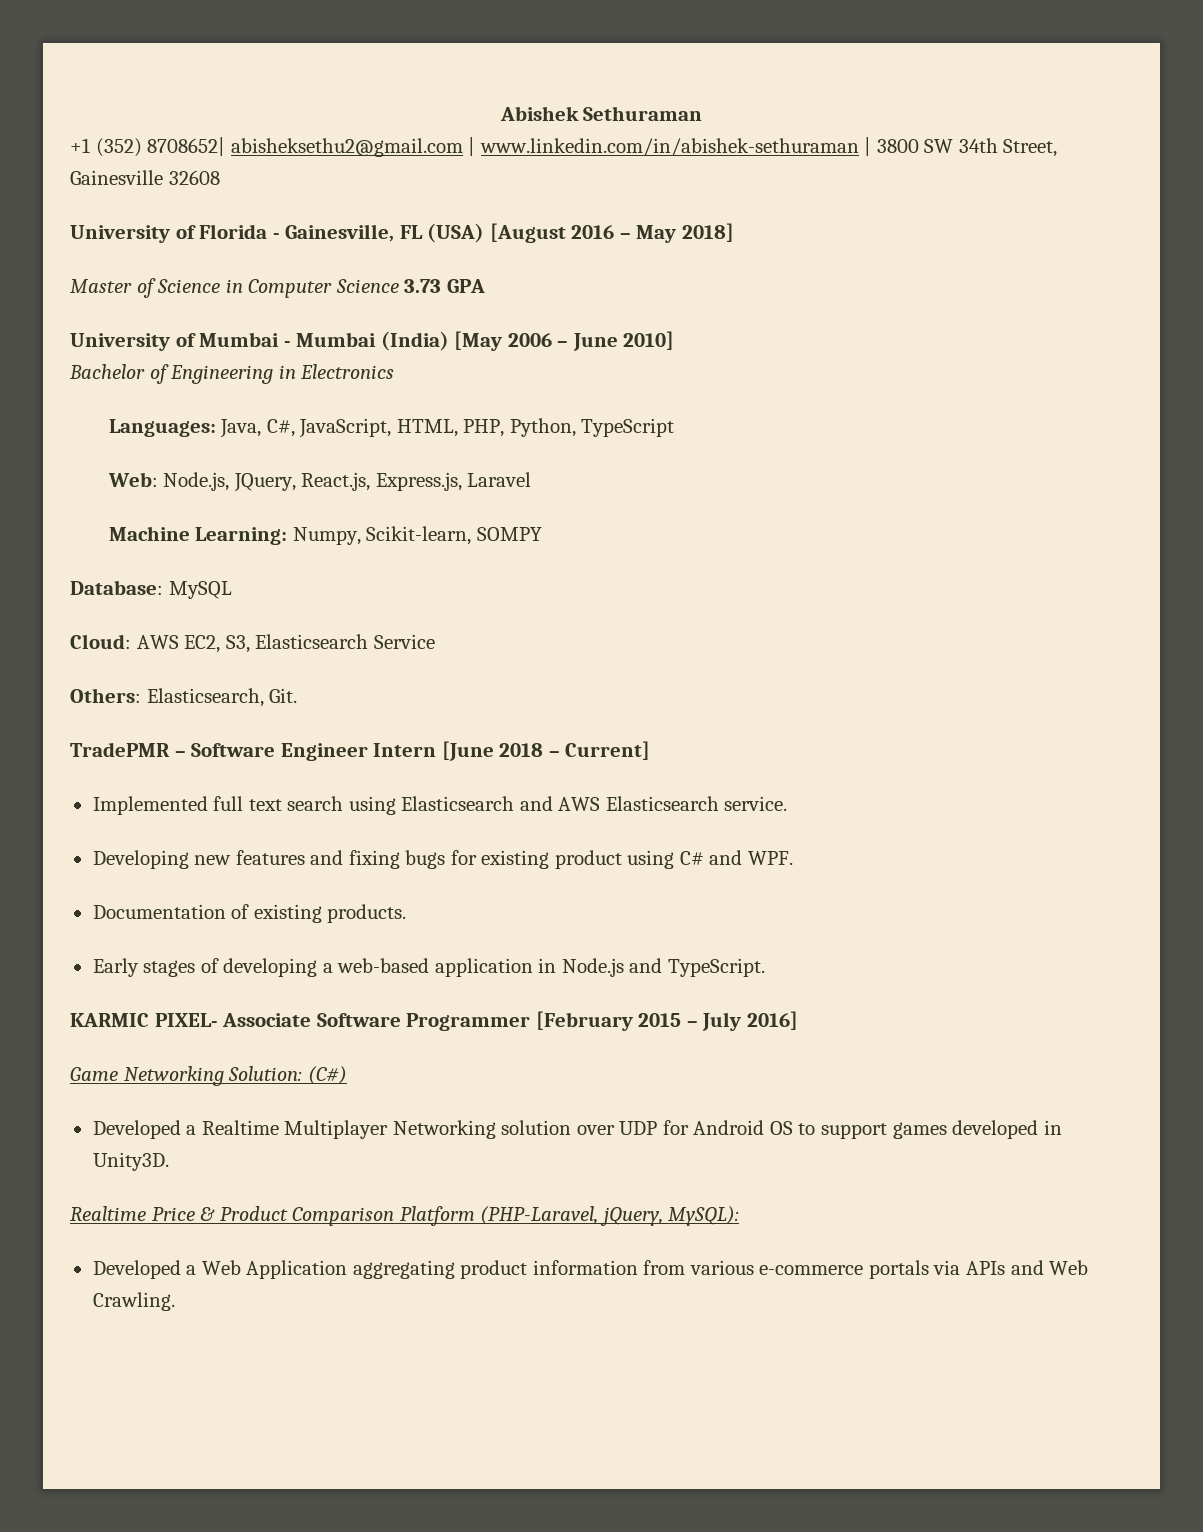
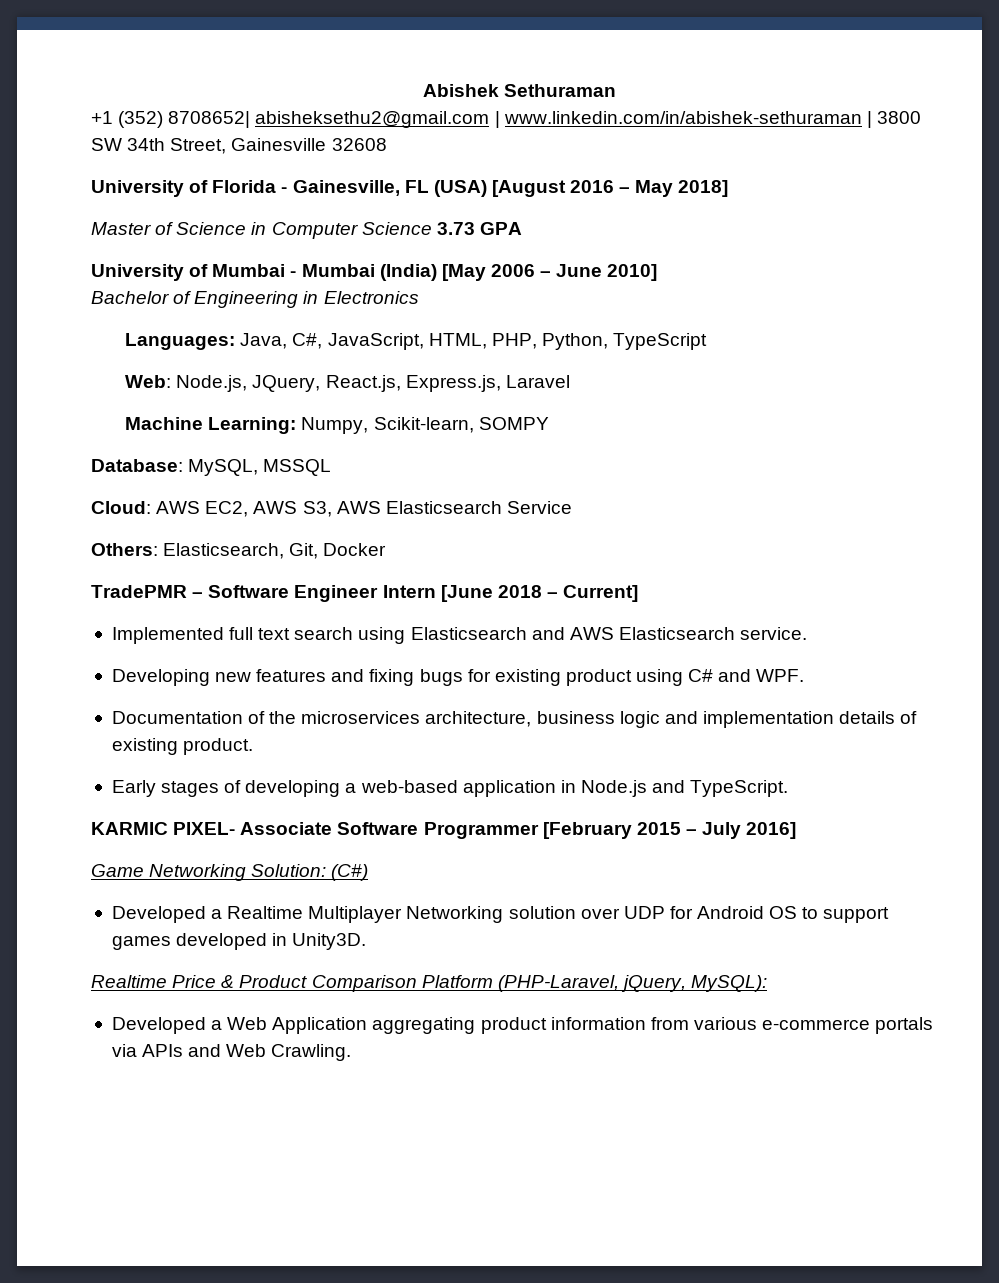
[168,581,232,599] MySQL -> [188,459,332,476] MySQL, MSSQL
[225,635,250,653] S3, -> [253,501,381,517] AWS S3, AWS
[269,688,298,703] Git. -> [289,543,387,559] Git, Docker
[253,904,407,923] existing products. -> [269,711,918,728] [111,738,254,755] the microservices architecture, business logic and implementation details of existing product.

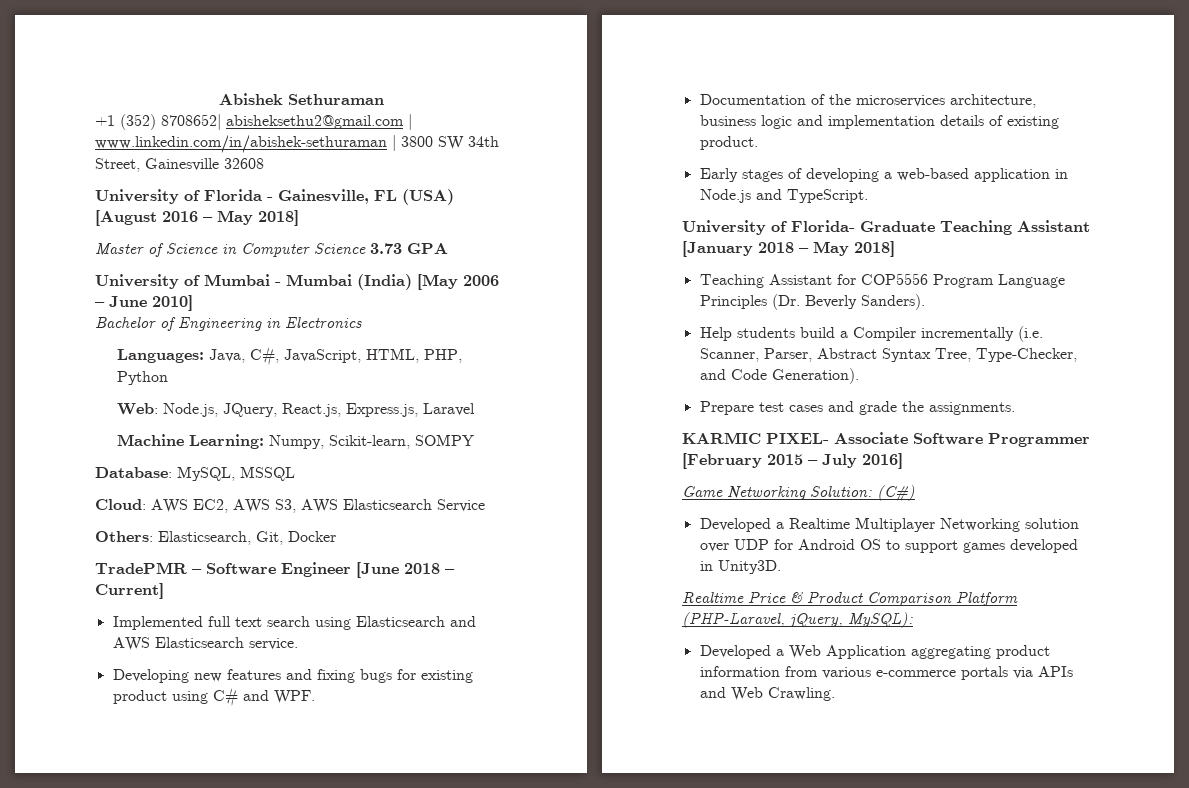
[541,333,708,350] Python, TypeScript -> [117,371,169,385] Python
[382,585,436,598] Intern -> (351, 569) none
(789, 788) none -> [682,220,1090,235] [682,241,895,257] [699,273,1065,288] [699,294,925,310] [699,326,1043,342] [699,348,1077,362] [699,368,859,384] [699,401,1015,415] // University of Florida- Graduate Teaching Assistant [January 2018 – May 2018] // Teaching Assistant for COP5556 Program Language Principles (Dr. Beverly Sanders). // Help students build a Compiler incrementally (i.e. Scanner, Parser, Abstract Syntax Tree, Type-Checker, and Code Generation). // Prepare test cases and grade the assignments.

